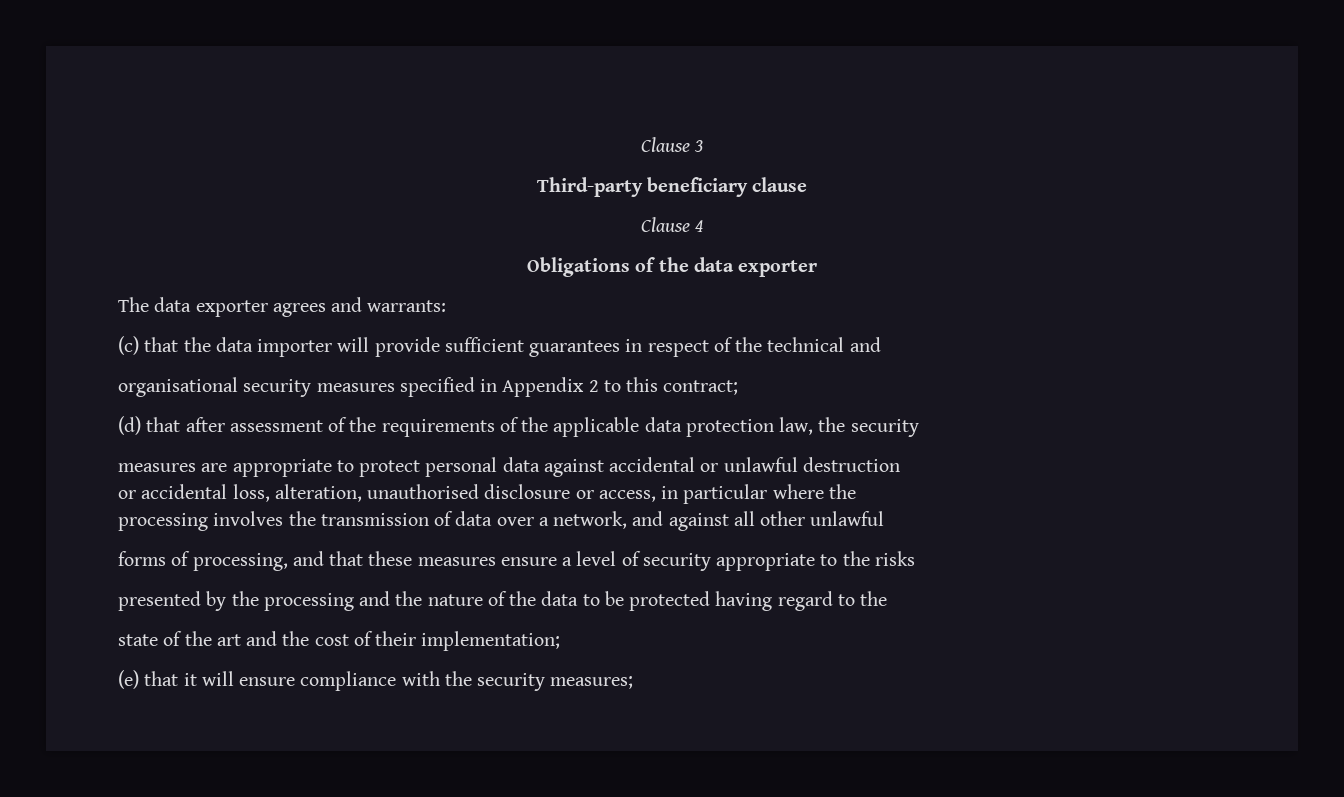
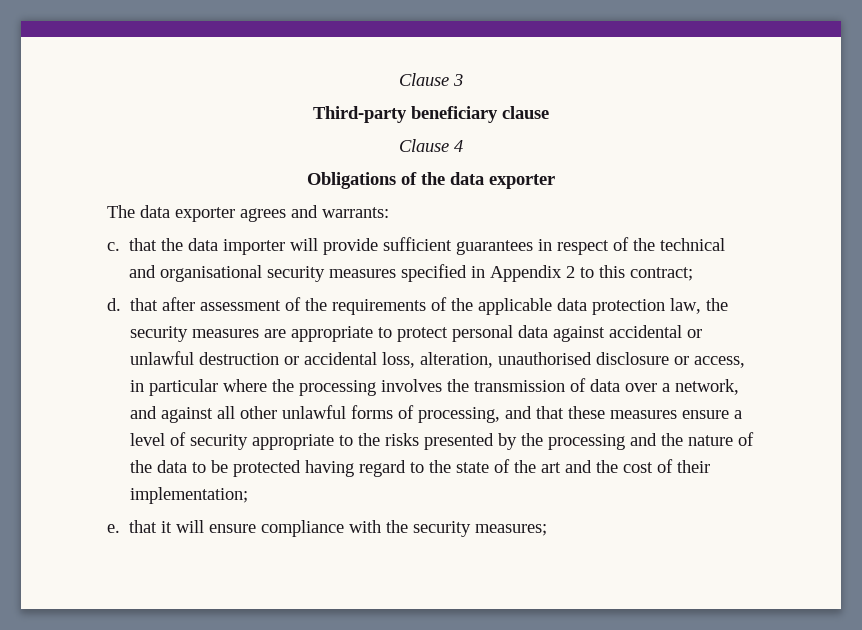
[118,336,139,355] (c) -> [107,242,120,251] c.
(881, 344) // -> (157, 271) none
[118,416,141,435] (d) -> [107,298,121,311] d.
(919, 428) // -> (189, 334) none
(900, 464) // -> (280, 358) none
(856, 491) // -> (295, 385) none
(885, 518) // -> (347, 412) none
(915, 558) // -> (420, 439) none
(888, 598) // -> (452, 466) none
[118,670,139,689] (e) -> [107,524,120,533] e.

